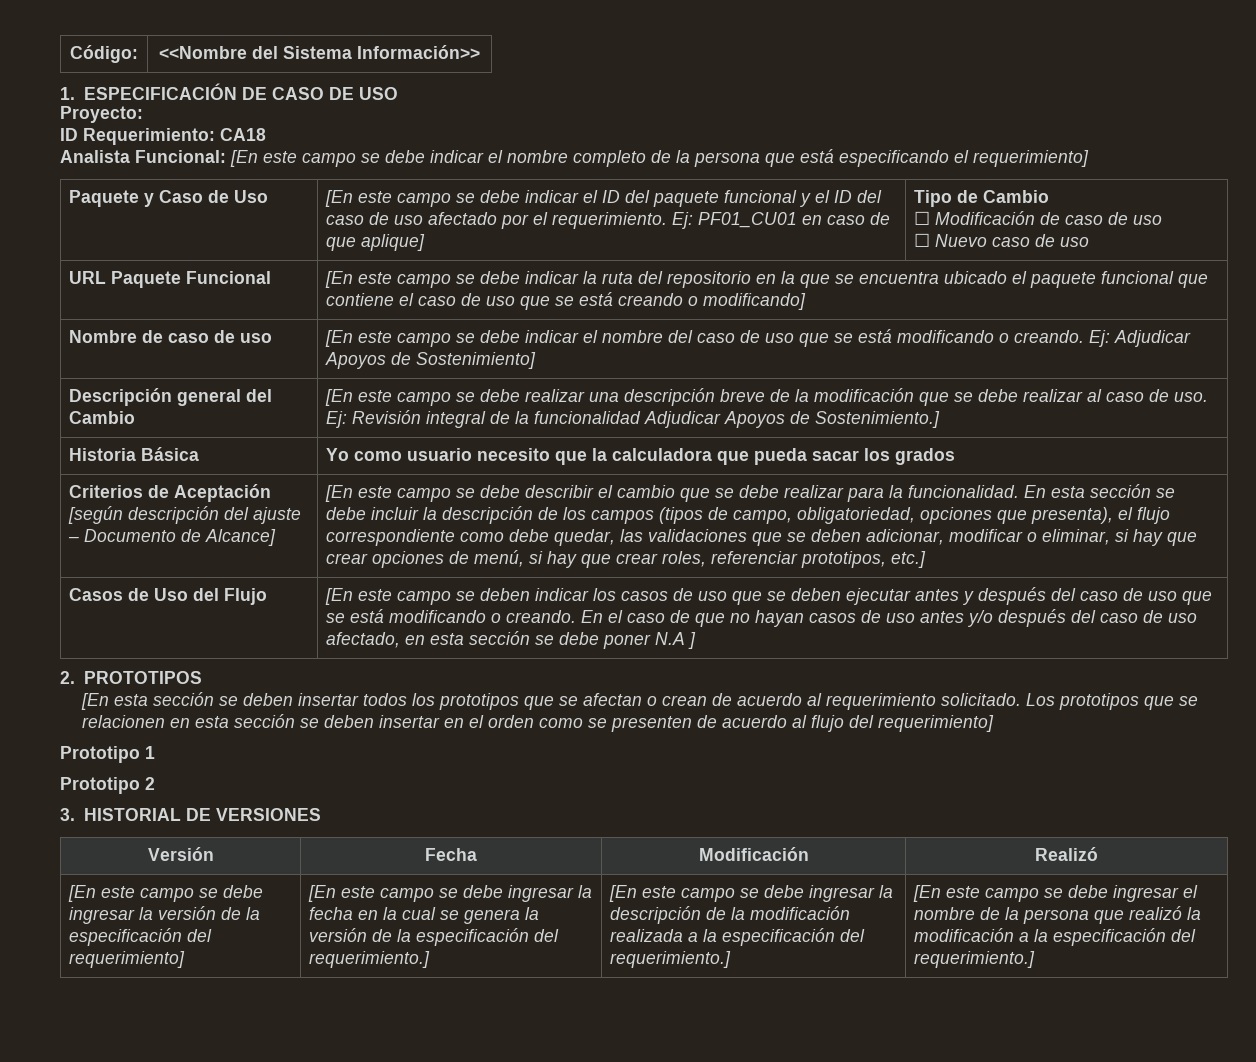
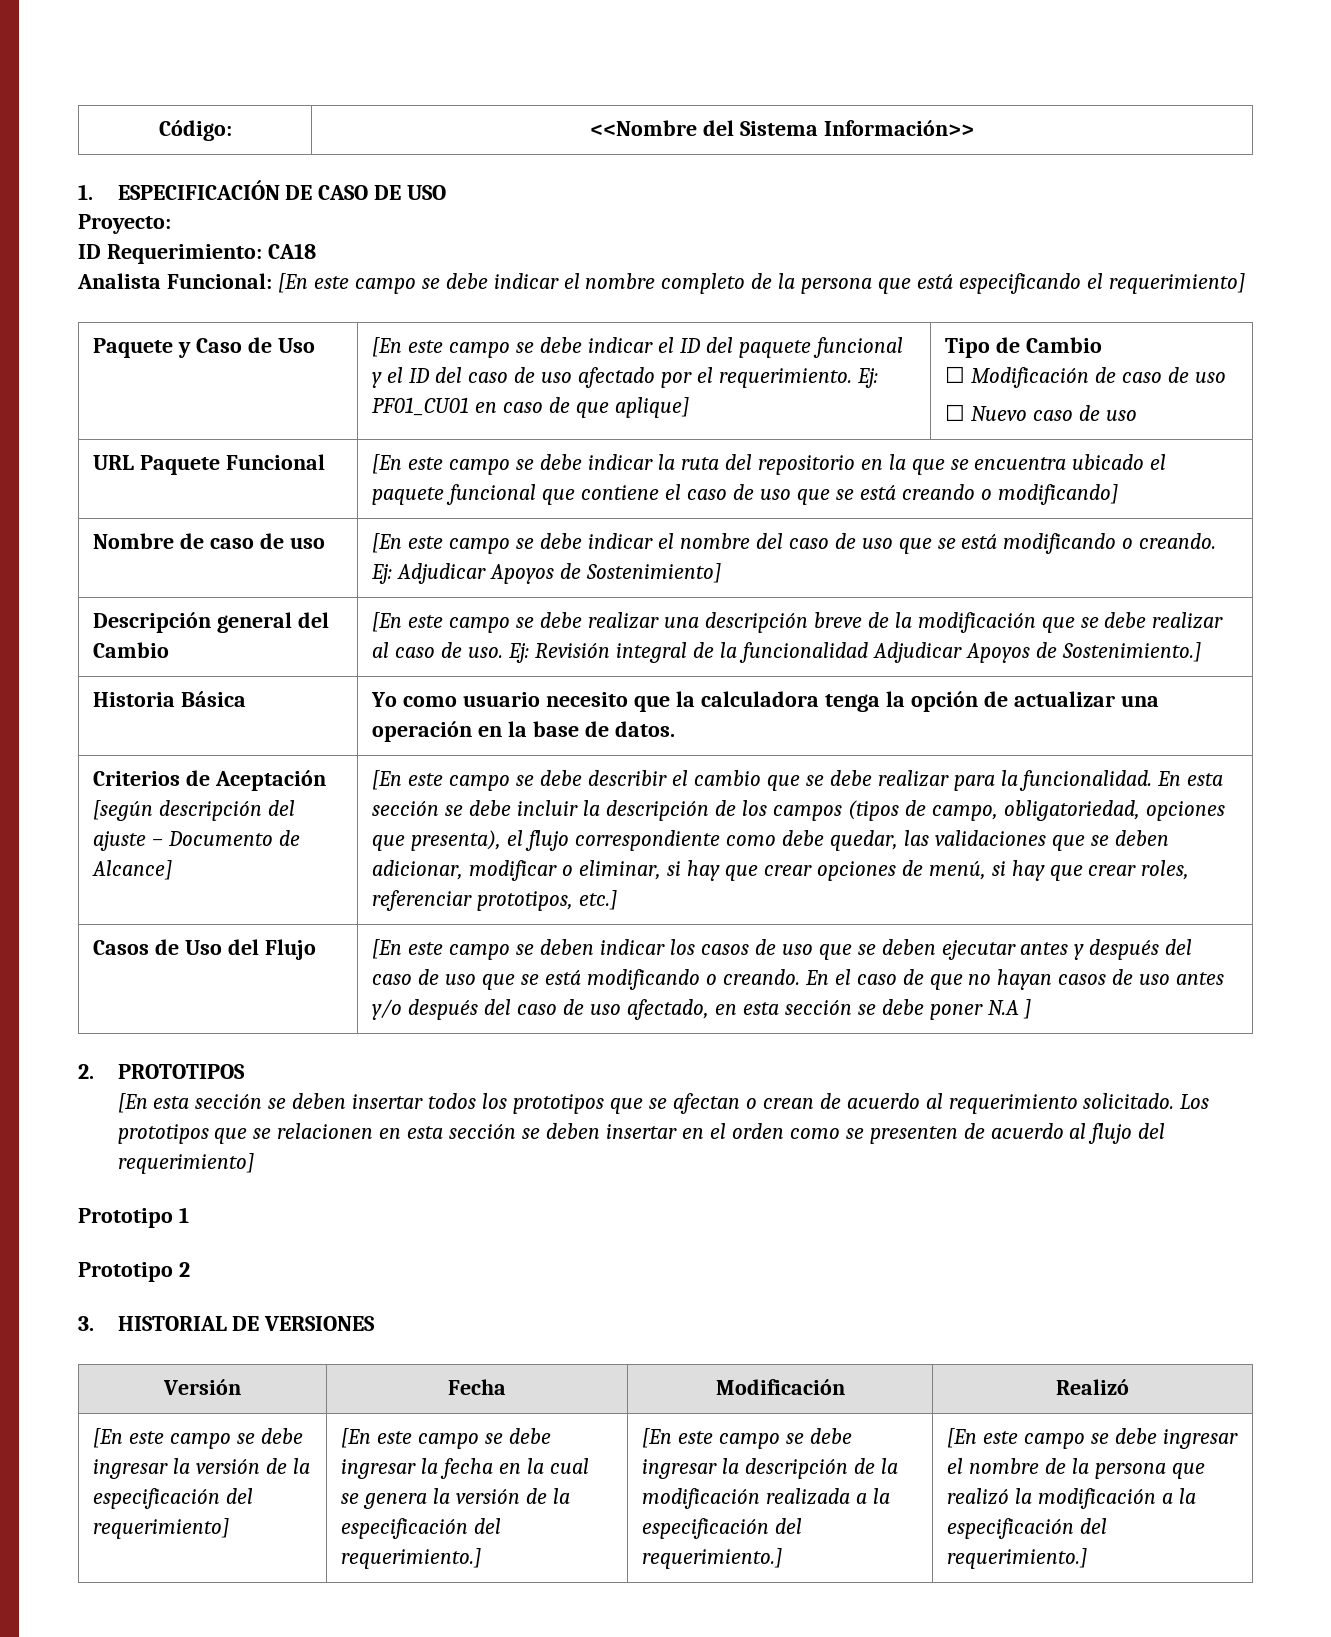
[717,448,956,465] que pueda sacar los grados -> [824,691,1159,712] [372,721,676,742] tenga la opción de actualizar una operación en la base de datos.

